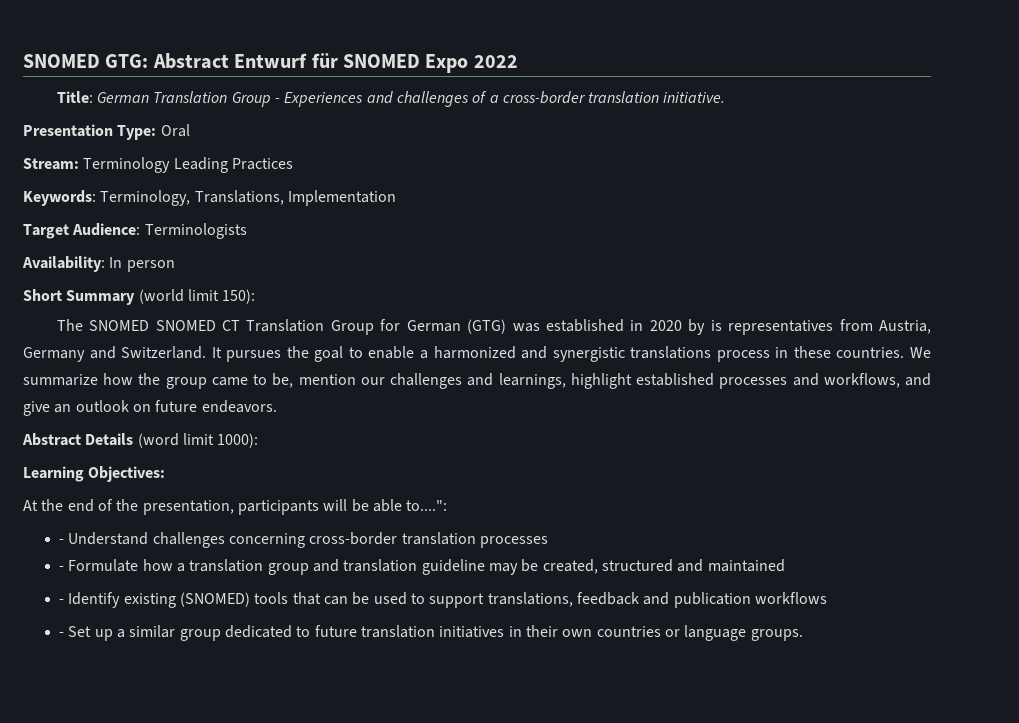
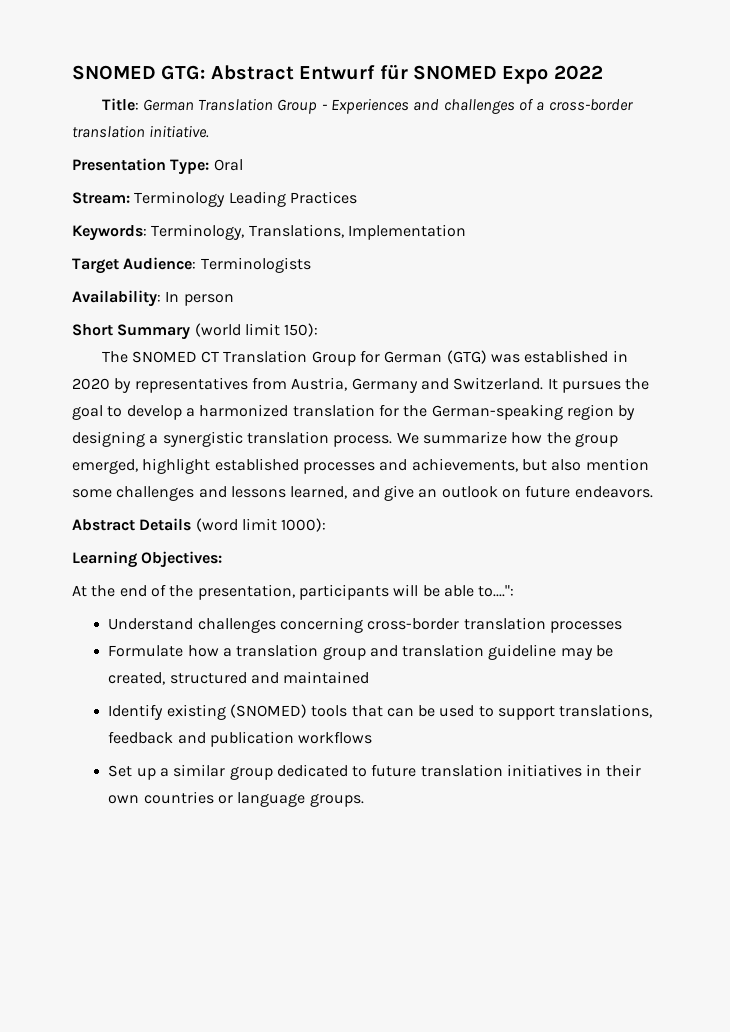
[155,320,216,331] SNOMED -> (197, 357) none
[710,320,722,331] is -> (132, 385) none
[368,346,415,359] enable -> [126,405,182,420] develop
[521,346,905,362] and synergistic translations process in these countries. -> [292,404,636,420] [72,431,393,447] translation for the German-speaking region by designing a synergistic translation process.
[211,373,900,389] came to be, mention our challenges and learnings, highlight established processes and workflows, -> [72,458,649,474] [72,486,348,501] emerged, highlight established processes and achievements, but also mention some challenges and lessons learned,
[59,539,65,544] - -> (515, 591) none
[59,566,65,571] - -> (622, 627) none
[59,599,65,604] - -> (370, 677) none
[59,632,65,637] - -> (373, 737) none

